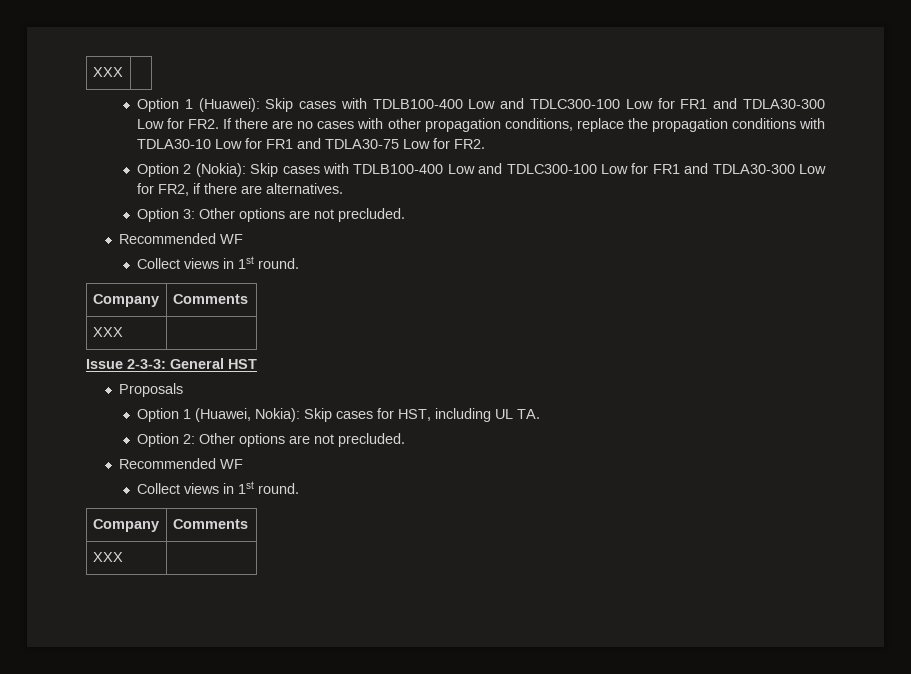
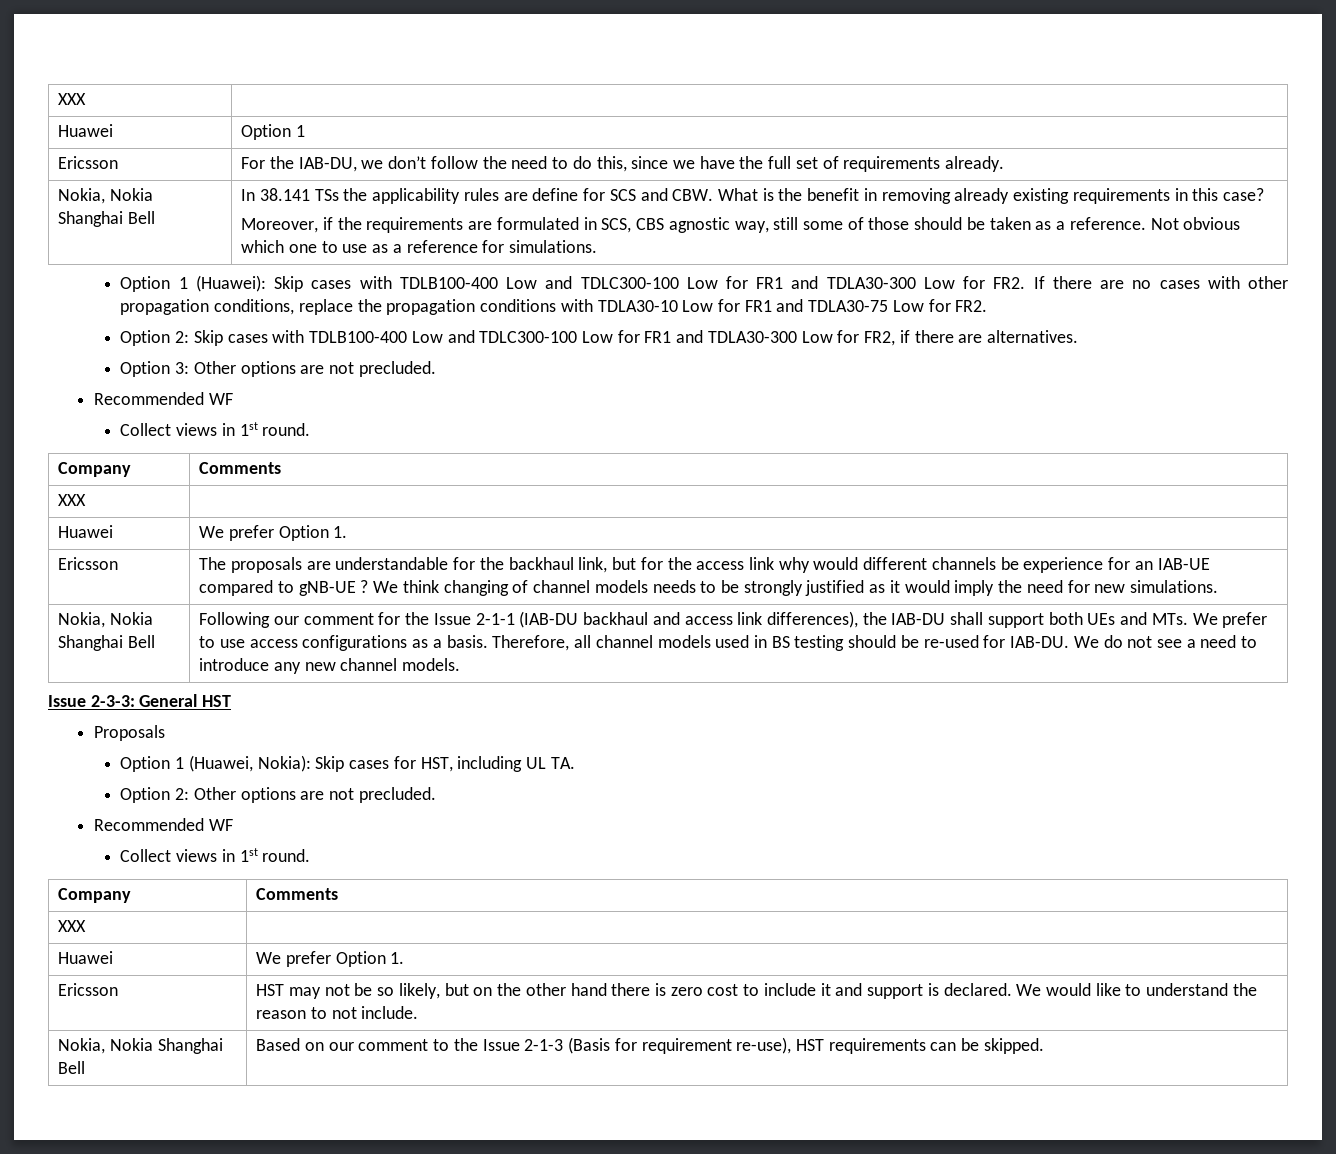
[92,67,123,77] XXX | -> [58,93,87,105] [58,124,114,137] [241,124,306,140] [58,156,119,169] [241,156,1005,172] [58,188,154,204] [58,211,156,227] [241,188,1264,204] [241,217,1241,233] [241,240,598,253] XXX | // Huawei | Option 1 // Ericsson | For the IAB-DU, we don’t follow the need to do this, since we have the full set of requirements already. // Nokia, Nokia Shanghai Bell | In 38.141 TSs the applicability rules are define for SCS and CBW. What is the benefit in removing already existing requirements in this case? // Moreover, if the requirements are formulated in SCS, CBS agnostic way, still some of those should be taken as a reference. Not obvious which one to use as a reference for simulations.
[183,163,246,177] 2 (Nokia): -> [175,331,190,343] 2:
(123, 332) none -> [58,525,114,538] [199,525,348,541] [58,557,119,570] [199,557,1210,573] [199,580,1218,596] [58,612,154,628] [58,635,156,651] [199,611,1268,628] [199,635,1258,651] [199,658,461,674] // Huawei | We prefer Option 1. // Ericsson | The proposals are understandable for the backhaul link, but for the access link why would different channels be experience for an IAB-UE compared to gNB-UE ? We think changing of channel models needs to be strongly justified as it would imply the need for new simulations. // Nokia, Nokia Shanghai Bell | Following our comment for the Issue 2-1-1 (IAB-DU backhaul and access link differences), the IAB-DU shall support both UEs and MTs. We prefer to use access configurations as a basis. Therefore, all channel models used in BS testing should be re-used for IAB-DU. We do not see a need to introduce any new channel models.
(123, 557) none -> [58,951,114,964] [256,951,405,967] [58,983,119,996] [256,983,1257,999] [256,1006,419,1019] [58,1038,223,1054] [58,1061,86,1074] [256,1037,1044,1054] // Huawei | We prefer Option 1. // Ericsson | HST may not be so likely, but on the other hand there is zero cost to include it and support is declared. We would like to understand the reason to not include. // Nokia, Nokia Shanghai Bell | Based on our comment to the Issue 2-1-3 (Basis for requirement re-use), HST requirements can be skipped.

